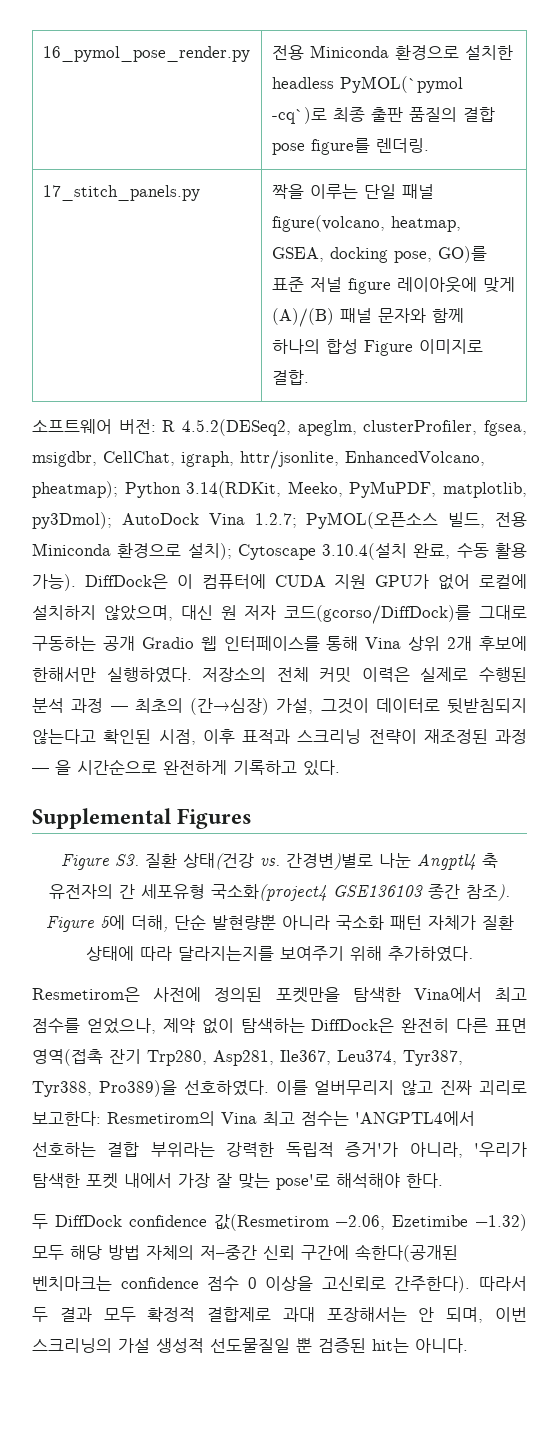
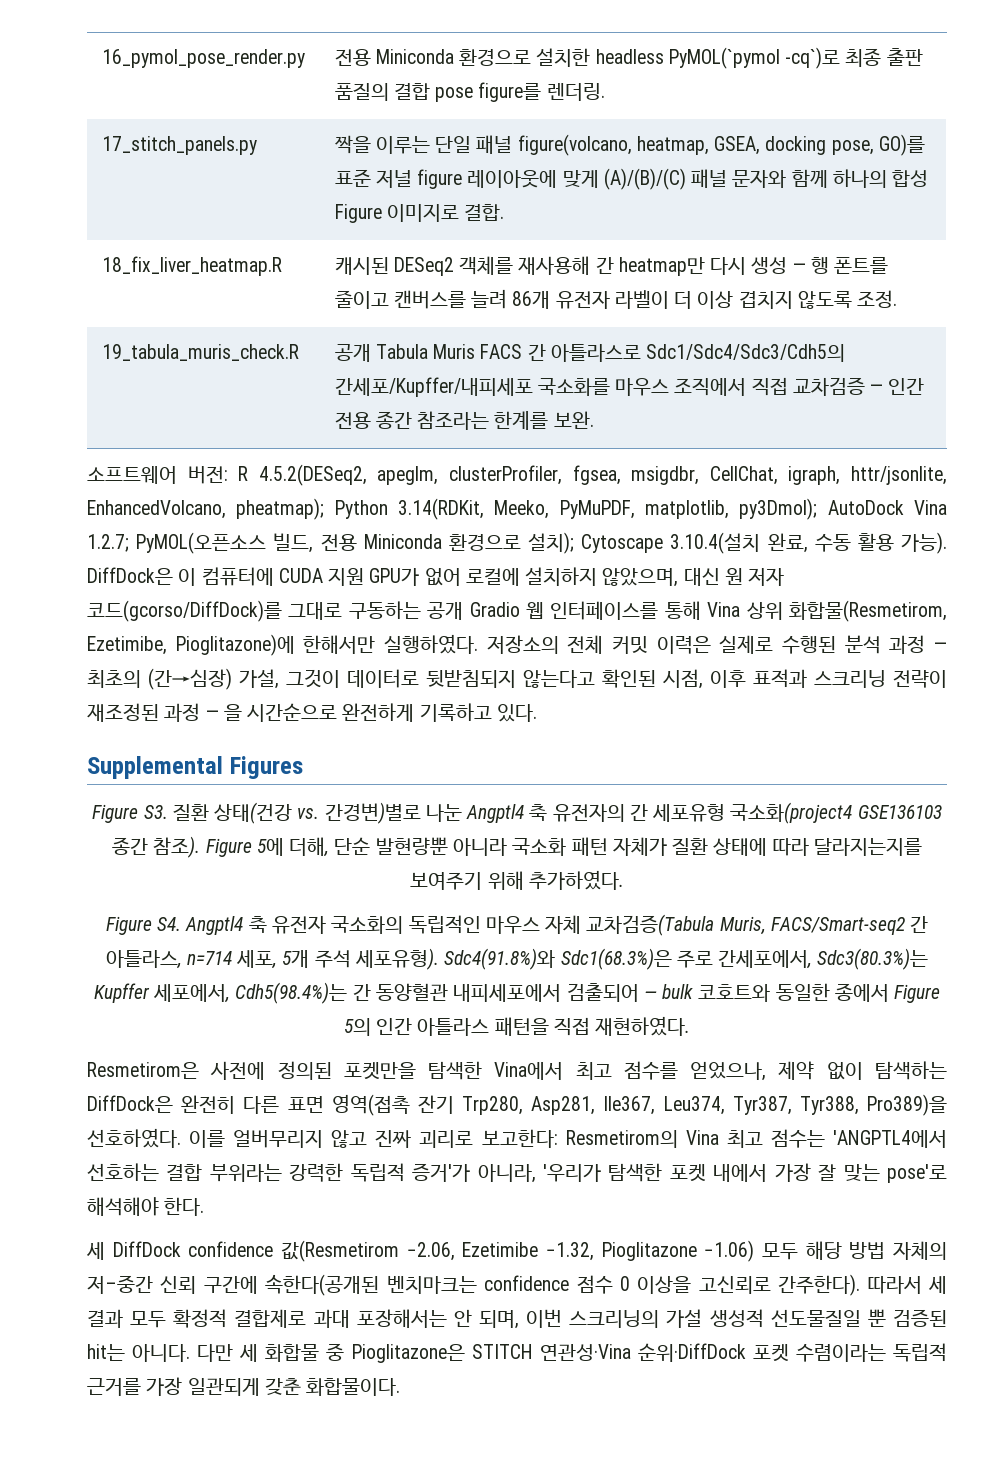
[271,308,334,327] (A)/(B) -> [603,168,686,190] (A)/(B)/(C)
(309, 377) none -> [101,256,282,276] [334,256,889,276] [334,289,898,309] [101,344,299,361] [334,344,846,362] [334,377,925,397] [334,411,594,430] // 18_fix_liver_heatmap.R | 캐시된 DESeq2 객체를 재사용해 간 heatmap만 다시 생성 — 행 폰트를 줄이고 캔버스를 늘려 86개 유전자 라벨이 더 이상 겹치지 않도록 조정. // 19_tabula_muris_check.R | 공개 Tabula Muris FACS 간 아틀라스로 Sdc1/Sdc4/Sdc3/Cdh5의 간세포/Kupffer/내피세포 국소화를 마우스 조직에서 직접 교차검증 — 인간 전용 종간 참조라는 한계를 보완.
[447,636,528,651] 2개 후보에 -> [788,600,947,622] [87,634,295,656] 화합물(Resmetirom, Ezetimibe, Pioglitazone)에
(473, 954) none -> [105,914,929,936] [105,948,929,970] [93,982,941,1004] [343,1016,691,1036] // Figure S4. Angptl4 축 유전자 국소화의 독립적인 마우스 자체 교차검증(Tabula Muris, FACS/Smart-seq2 간 아틀라스, n=714 세포, 5개 주석 세포유형). Sdc4(91.8%)와 Sdc1(68.3%)은 주로 간세포에서, Sdc3(80.3%)는 Kupffer 세포에서, Cdh5(98.4%)는 간 동양혈관 내피세포에서 검출되어 — bulk 코호트와 동일한 종에서 Figure 5의 인간 아틀라스 패턴을 직접 재현하였다.
[32,1214,48,1229] 두 -> [86,1242,105,1260] 세
[474,1214,527,1231] −1.32) -> [546,1240,755,1262] −1.32, Pioglitazone −1.06)
[32,1307,48,1322] 두 -> [927,1276,947,1294] 세
(468, 1345) none -> [197,1343,947,1363] [87,1377,401,1396] 다만 세 화합물 중 Pioglitazone은 STITCH 연관성·Vina 순위·DiffDock 포켓 수렴이라는 독립적 근거를 가장 일관되게 갖춘 화합물이다.

